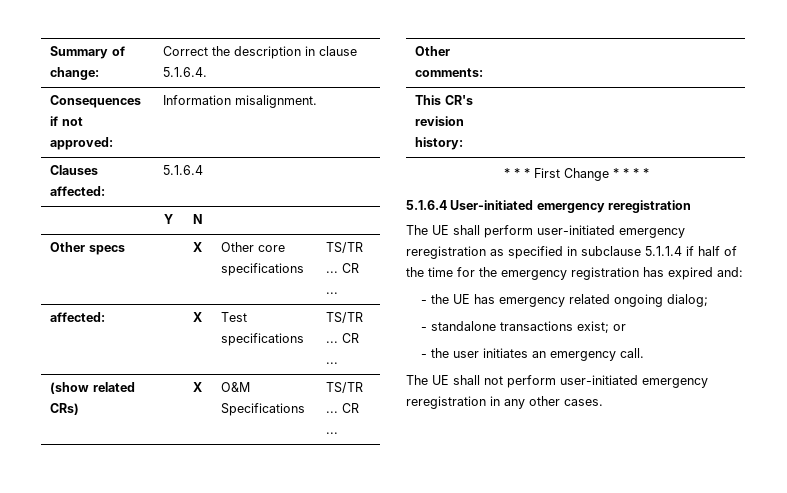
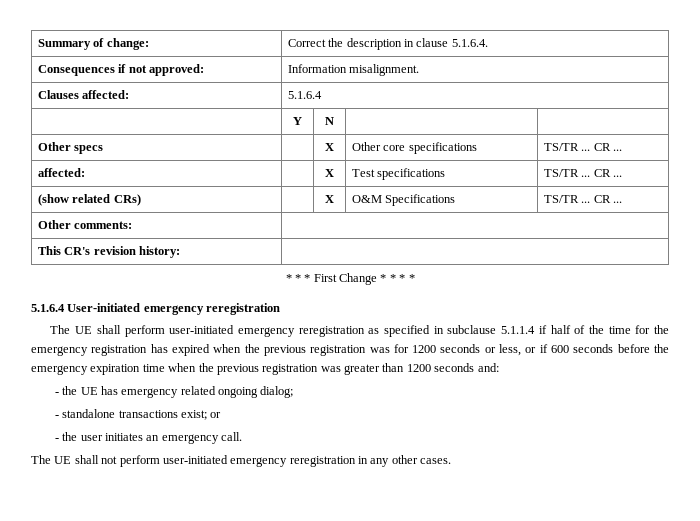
(713, 273) none -> [213,344,669,356] [31,363,475,375] when the previous registration was for 1200 seconds or less, or if 600 seconds before the emergency expiration time when the previous registration was greater than 1200 seconds

